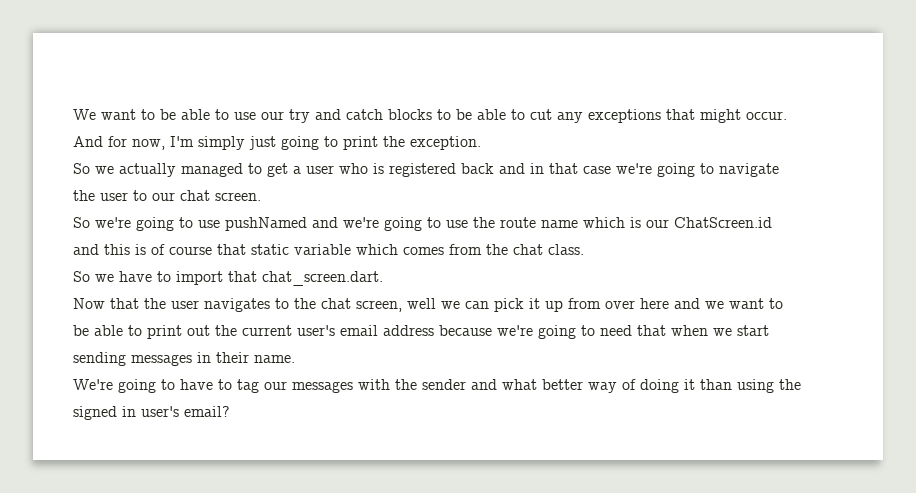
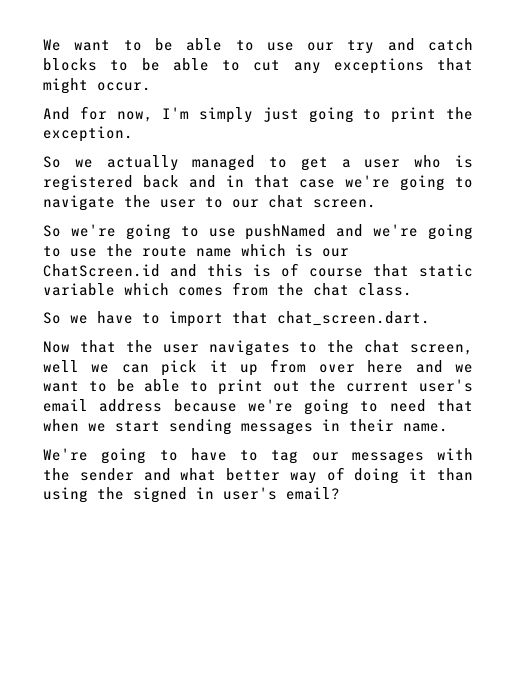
(779, 170) // -> (115, 203) none
(772, 222) // -> (160, 270) none
(783, 303) // -> (107, 386) none
(769, 330) // -> (160, 426) none
(801, 384) // -> (124, 493) none

